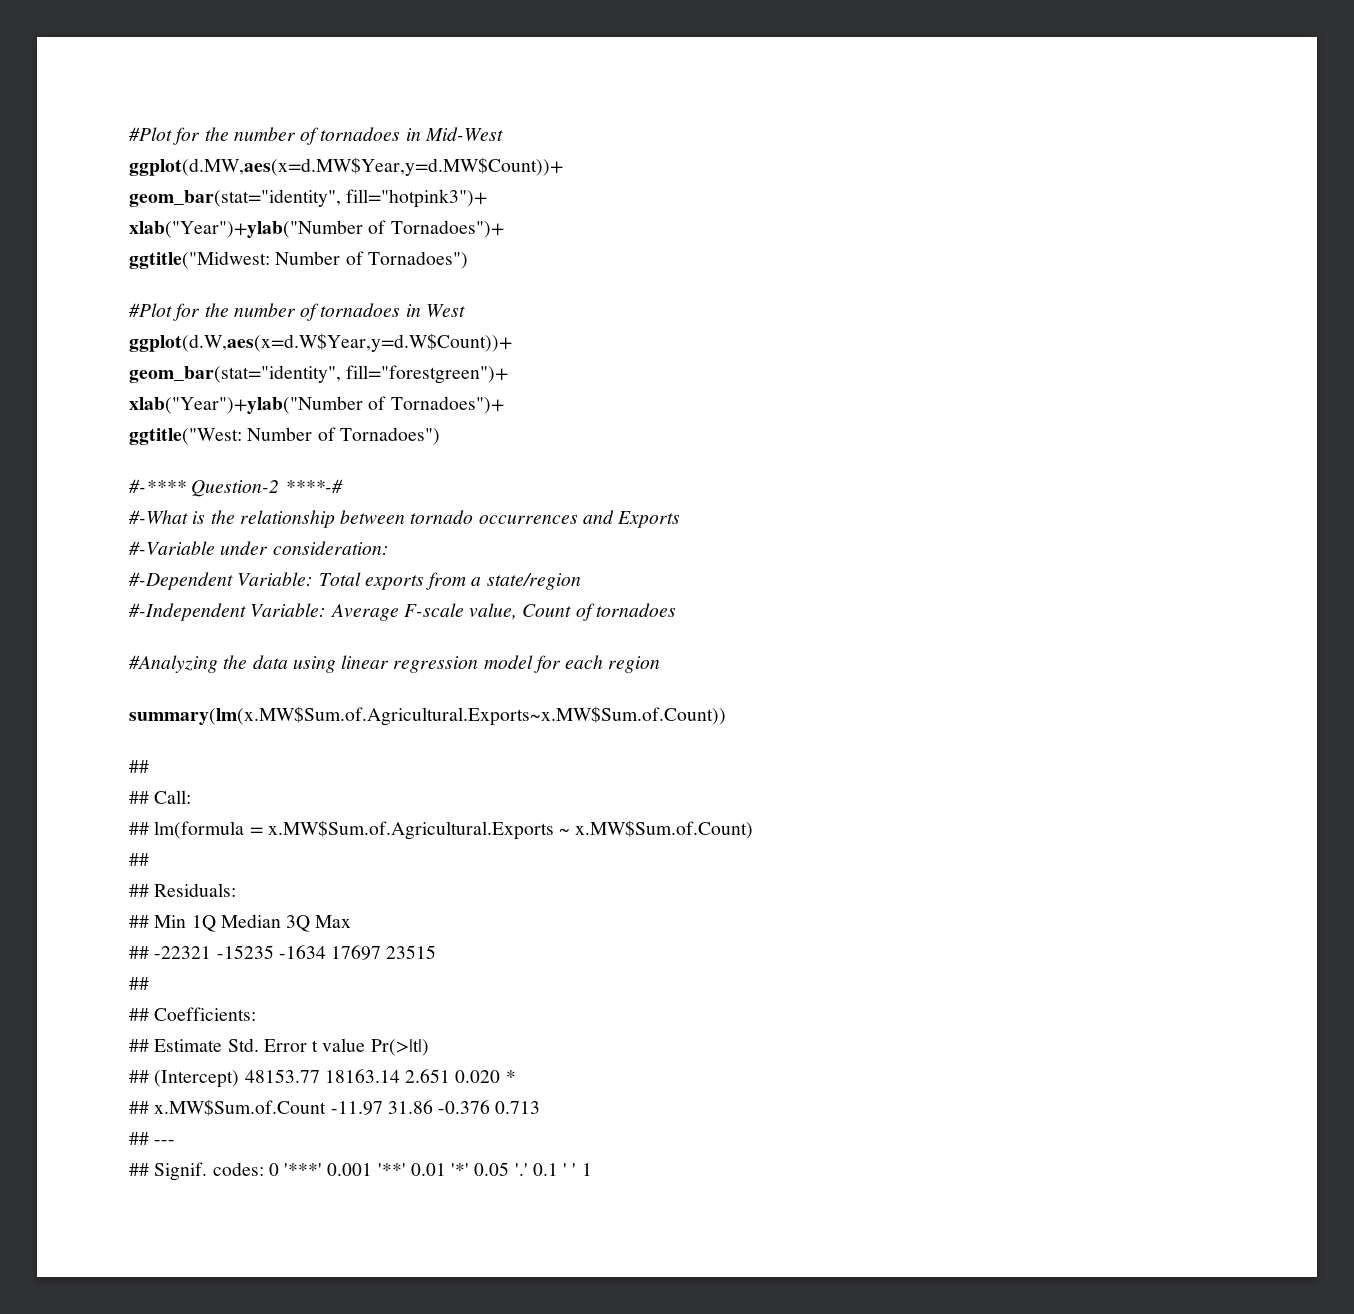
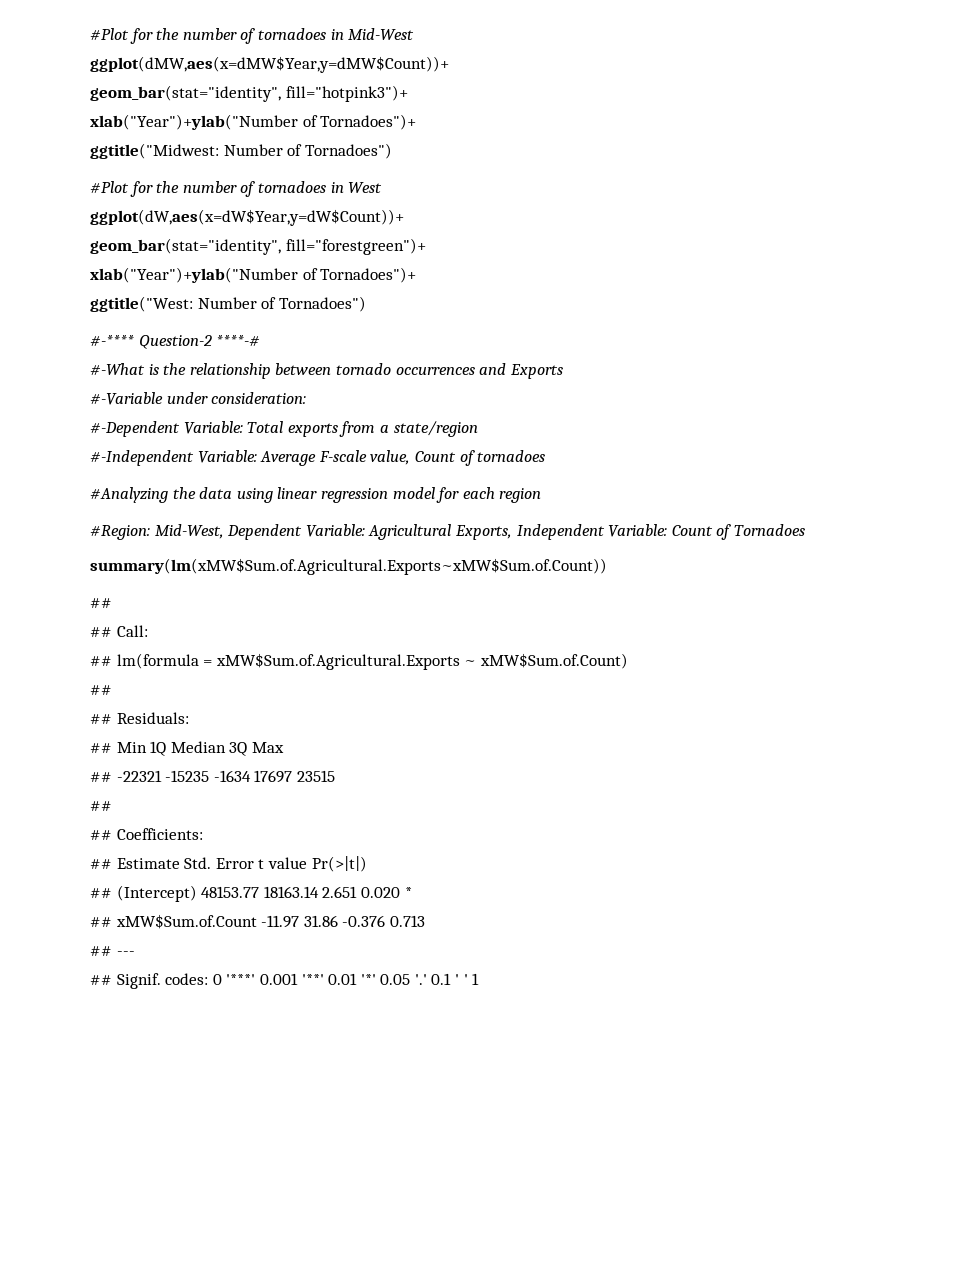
[129,157,563,176] ggplot(d.MW,aes(x=d.MW$Year,y=d.MW$Count))+ -> [90,56,449,73] ggplot(dMW,aes(x=dMW$Year,y=dMW$Count))+
[129,333,512,352] ggplot(d.W,aes(x=d.W$Year,y=d.W$Count))+ -> [90,209,404,226] ggplot(dW,aes(x=dW$Year,y=dW$Count))+
[129,706,726,726] summary(lm(x.MW$Sum.of.Agricultural.Exports~x.MW$Sum.of.Count)) -> [90,524,805,540] [90,558,607,575] #Region: Mid-West, Dependent Variable: Agricultural Exports, Independent Variable: Count of Tornadoes // summary(lm(xMW$Sum.of.Agricultural.Exports~xMW$Sum.of.Count))
[267,820,754,840] x.MW$Sum.of.Agricultural.Exports ~ x.MW$Sum.of.Count) -> [215,653,628,670] xMW$Sum.of.Agricultural.Exports ~ xMW$Sum.of.Count)
[154,1099,327,1116] x.MW$Sum.of.Count -> [115,914,257,929] xMW$Sum.of.Count

